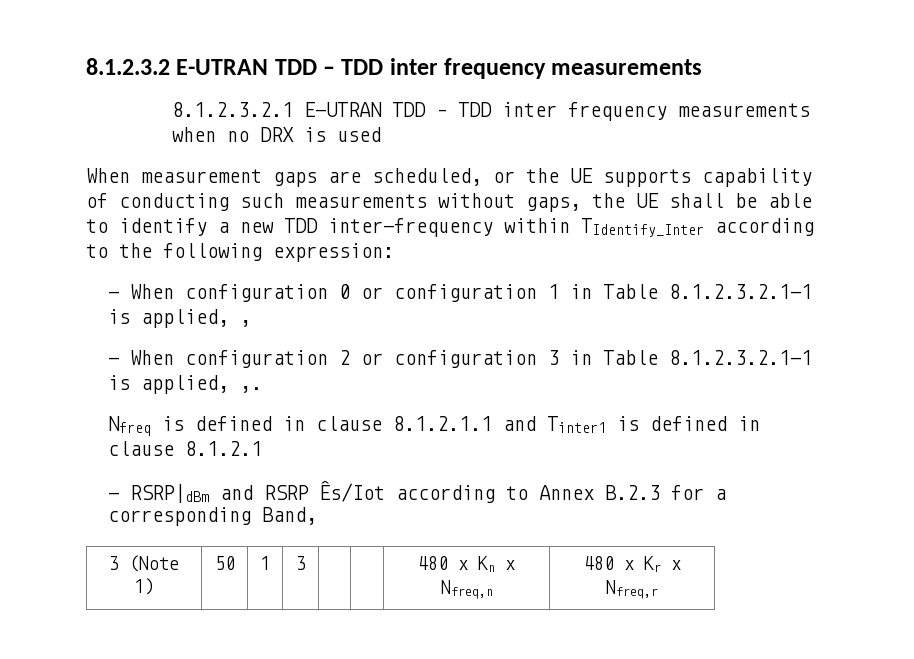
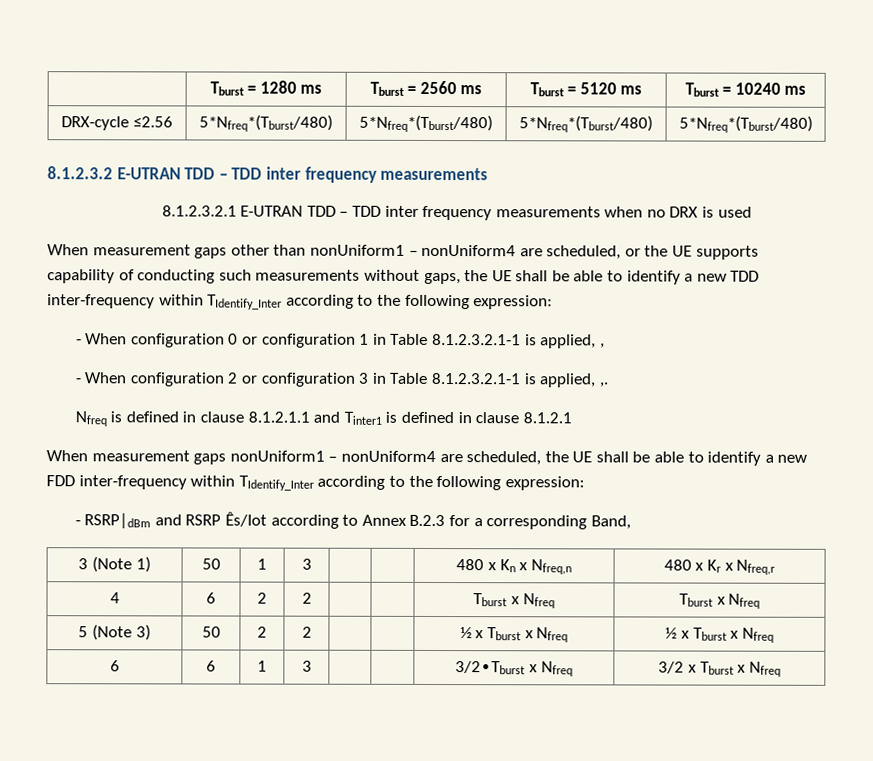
(86, 66) none -> [209,80,323,96] [369,80,483,96] [529,82,643,97] [684,82,807,97] [61,116,173,131] [199,114,333,132] [359,114,493,133] [519,115,653,133] [678,115,813,133] | Tburst = 1280 ms | Tburst = 2560 ms | Tburst = 5120 ms | Tburst = 10240 ms // DRX-cycle ≤2.56 | 5*Nfreq*(Tburst/480) | 5*Nfreq*(Tburst/480) | 5*Nfreq*(Tburst/480) | 5*Nfreq*(Tburst/480) //
(317, 179) none -> [230,244,517,257] other than nonUniform1 – nonUniform4
(262, 448) none -> [46,450,808,466] [46,475,585,491] // When measurement gaps nonUniform1 – nonUniform4 are scheduled, the UE shall be able to identify a new FDD inter-frequency within TIdentify_Inter according to the following expression:
(658, 589) none -> [109,592,120,604] [206,592,216,604] [257,592,267,604] [301,592,312,604] [473,593,555,609] [678,593,761,609] [78,624,151,641] [201,626,221,638] [257,626,267,638] [301,626,312,638] [459,627,569,643] [665,627,774,643] [109,660,120,672] [206,660,216,672] [257,660,267,672] [301,660,312,672] [455,661,573,677] [658,661,781,677] // 4 | 6 | 2 | 2 | | | Tburst x Nfreq | Tburst x Nfreq // 5 (Note 3) | 50 | 2 | 2 | | | ½ x Tburst x Nfreq | ½ x Tburst x Nfreq // 6 | 6 | 1 | 3 | | | 3/2∙Tburst x Nfreq | 3/2 x Tburst x Nfreq

